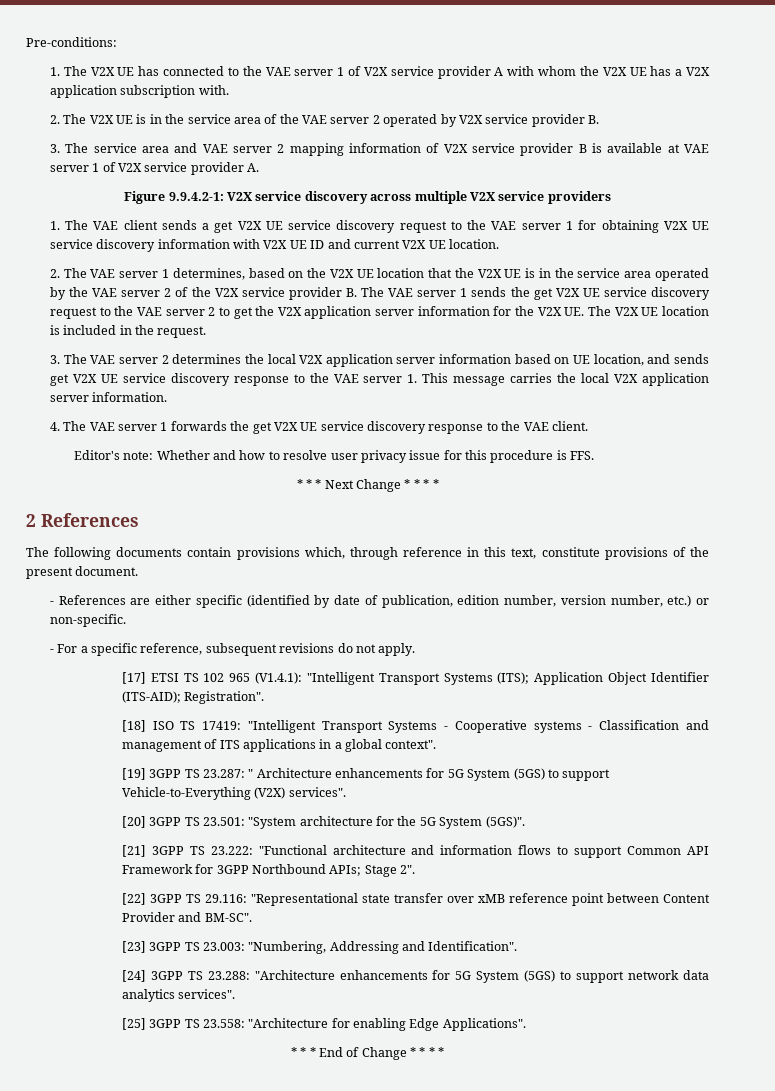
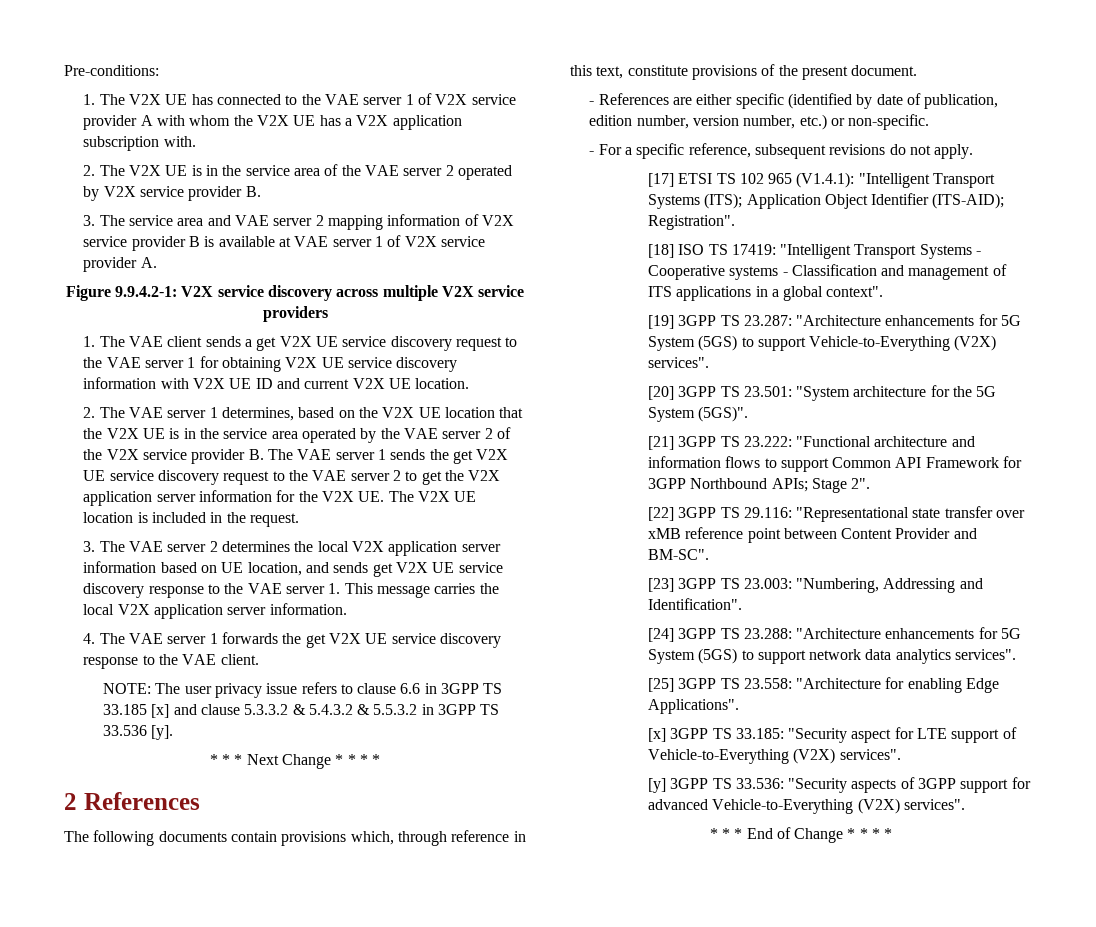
[73,450,595,463] Editor's note: Whether and how to resolve user privacy issue for this procedure is FFS. -> [102,682,503,698] [102,704,500,718] [102,725,174,740] NOTE: The user privacy issue refers to clause 6.6 in 3GPP TS 33.185 [x] and clause 5.3.3.2 & 5.4.3.2 & 5.5.3.2 in 3GPP TS 33.536 [y].
[248,768,332,778] " Architecture -> [796,315,882,326] "Architecture
(526, 1024) none -> [647,727,1017,743] [647,748,901,764] [647,777,1031,793] [647,798,965,814] // [x] 3GPP TS 33.185: "Security aspect for LTE support of Vehicle-to-Everything (V2X) services". // [y] 3GPP TS 33.536: "Security aspects of 3GPP support for advanced Vehicle-to-Everything (V2X) services".

